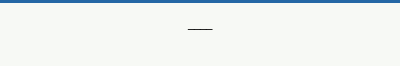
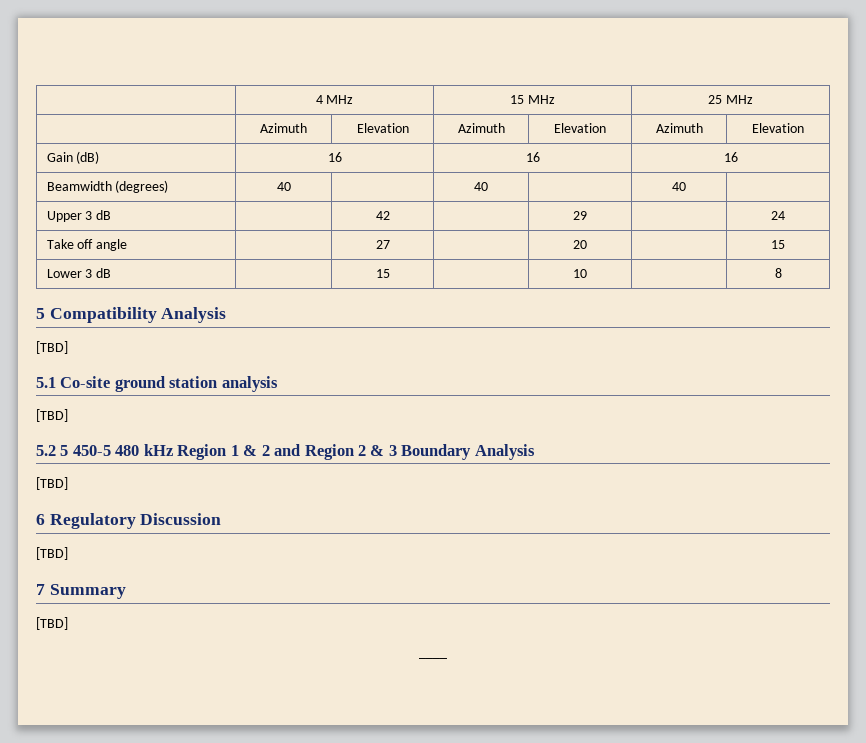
(187, 28) none -> [315,95,354,104] [510,95,555,104] [708,95,753,104] [260,123,307,133] [356,123,409,133] [457,123,505,133] [554,123,606,133] [655,123,703,133] [752,123,804,133] [46,151,100,164] [327,152,342,162] [525,152,540,162] [723,152,738,162] [46,180,169,193] [276,182,291,191] [474,182,488,191] [672,182,686,191] [46,210,112,222] [375,211,390,220] [573,211,587,220] [771,211,785,220] [46,239,128,251] [375,240,390,249] [573,240,587,249] [771,240,785,249] [46,268,112,278] [375,269,390,278] [573,269,587,278] [774,268,782,278] [36,307,227,323] [36,341,68,354] [36,376,278,392] [36,409,68,422] [36,444,535,460] [36,477,68,490] [36,513,222,529] [36,547,68,560] [36,584,126,599] [36,617,68,630] | 4 MHz | 15 MHz | 25 MHz // | Azimuth | Elevation | Azimuth | Elevation | Azimuth | Elevation // Gain (dB) | 16 | 16 | 16 // Beamwidth (degrees) | 40 | | 40 | | 40 | // Upper 3 dB | | 42 | | 29 | | 24 // Take off angle | | 27 | | 20 | | 15 // Lower 3 dB | | 15 | | 10 | | 8 // 5 Compatibility Analysis // [TBD] // 5.1 Co-site ground station analysis // [TBD] // 5.2 5 450-5 480 kHz Region 1 & 2 and Region 2 & 3 Boundary Analysis // [TBD] // 6 Regulatory Discussion // [TBD] // 7 Summary // [TBD] //

